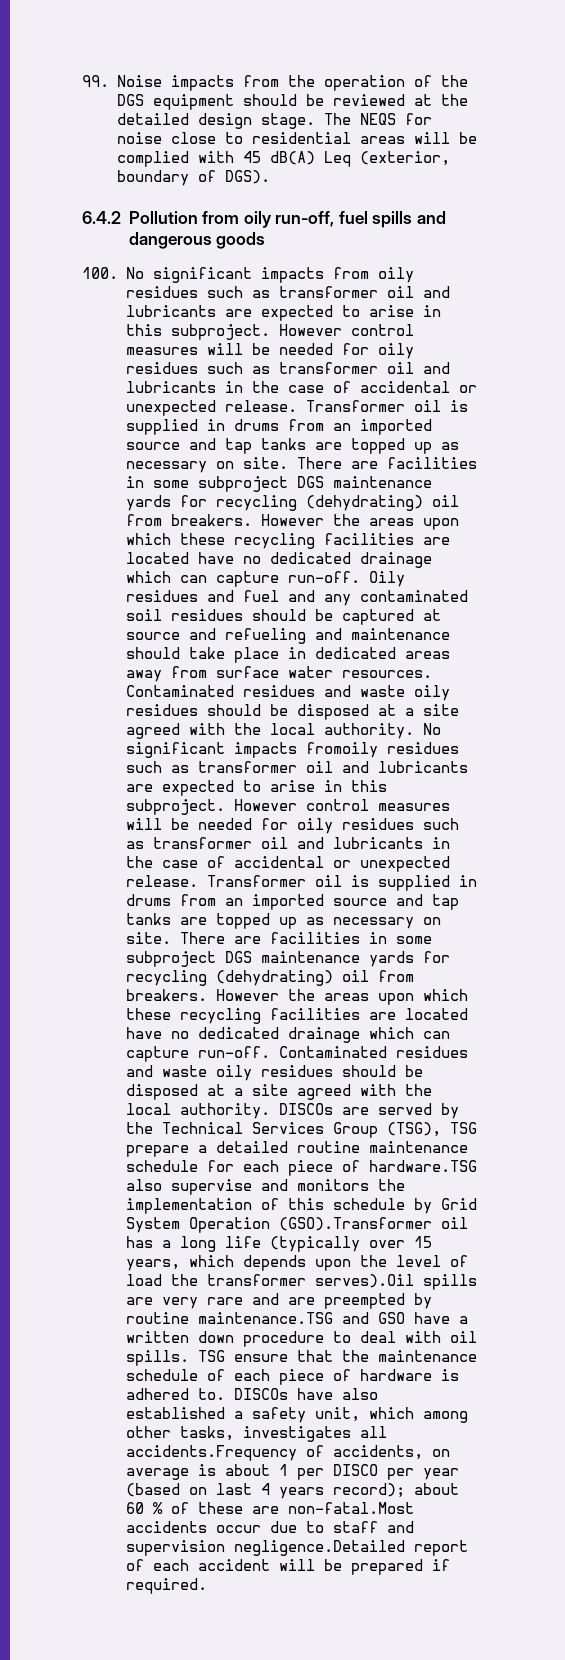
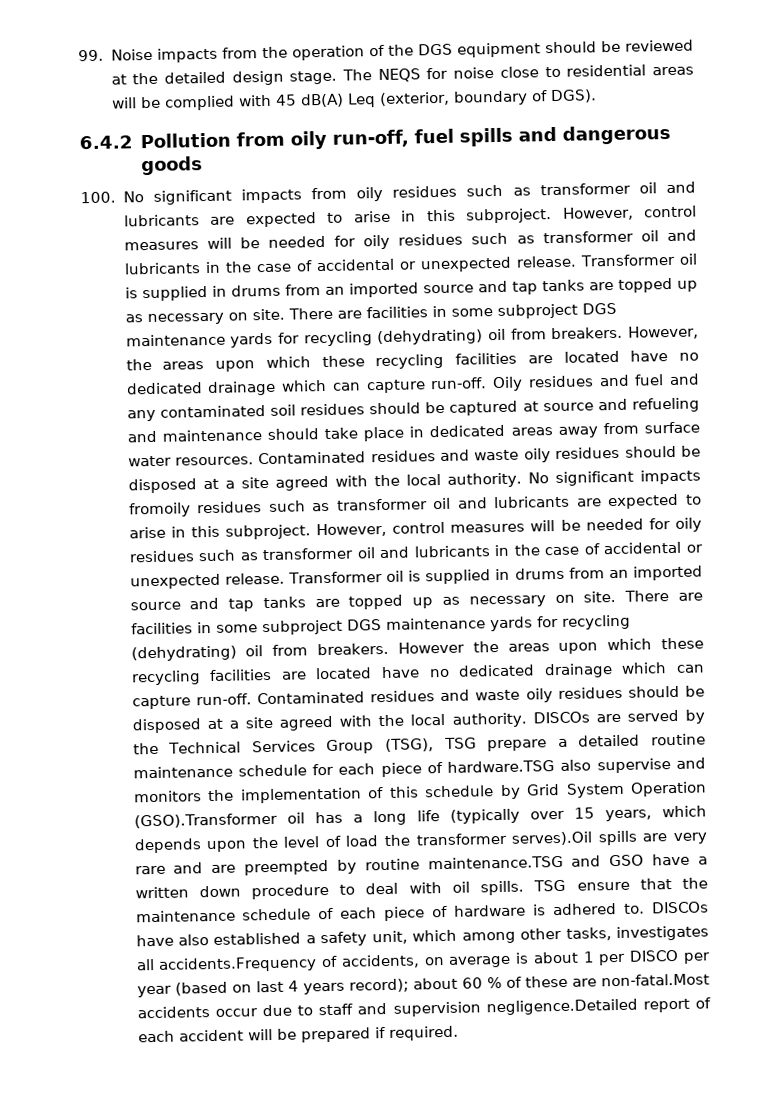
[278,324,342,336] However -> [561,206,634,221] However,
[260,514,324,526] However -> [628,325,699,340] However,
[233,799,297,811] However -> [316,522,388,538] However,

